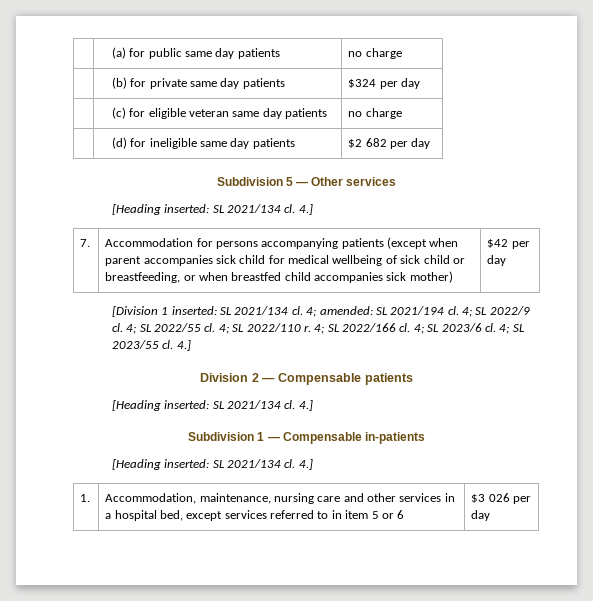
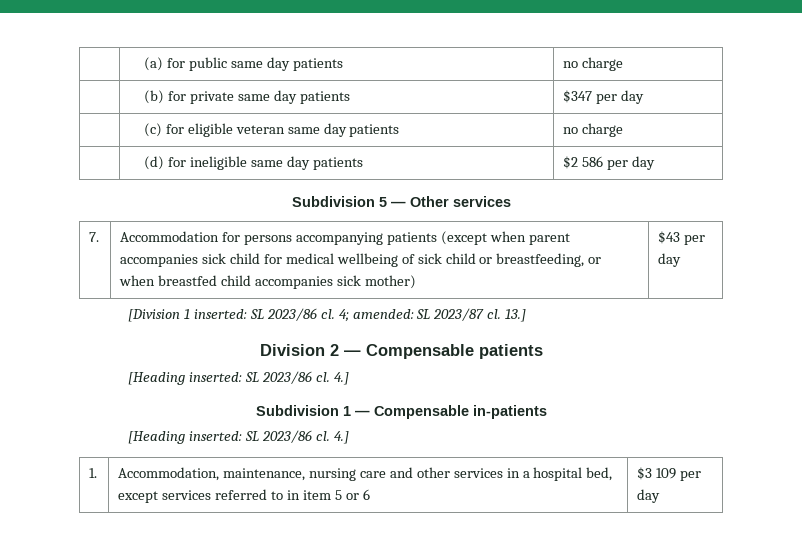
[348,79,377,88] $324 -> [563,90,593,103] $347
[365,138,387,147] 682 -> [582,156,604,167] 586
[111,204,313,215] // [Heading inserted: SL 2021/134 cl. 4.] -> (511, 201) none
[487,239,509,248] $42 -> [658,231,681,244] $43
[234,306,289,315] 2021/134 -> [266,308,317,321] 2023/86
[390,306,530,317] [111,323,525,334] [111,340,191,351] 2021/194 cl. 4; SL 2022/9 cl. 4; SL 2022/55 cl. 4; SL 2022/110 r. 4; SL 2022/166 cl. 4; SL 2023/6 cl. 4; SL 2023/55 cl. 4.] -> [433,308,527,322] 2023/87 cl. 13.]
[227,400,282,409] 2021/134 -> [261,371,312,384] 2023/86
[227,459,282,468] 2021/134 -> [261,430,312,443] 2023/86
[488,493,510,502] 026 -> [656,468,677,479] 109

